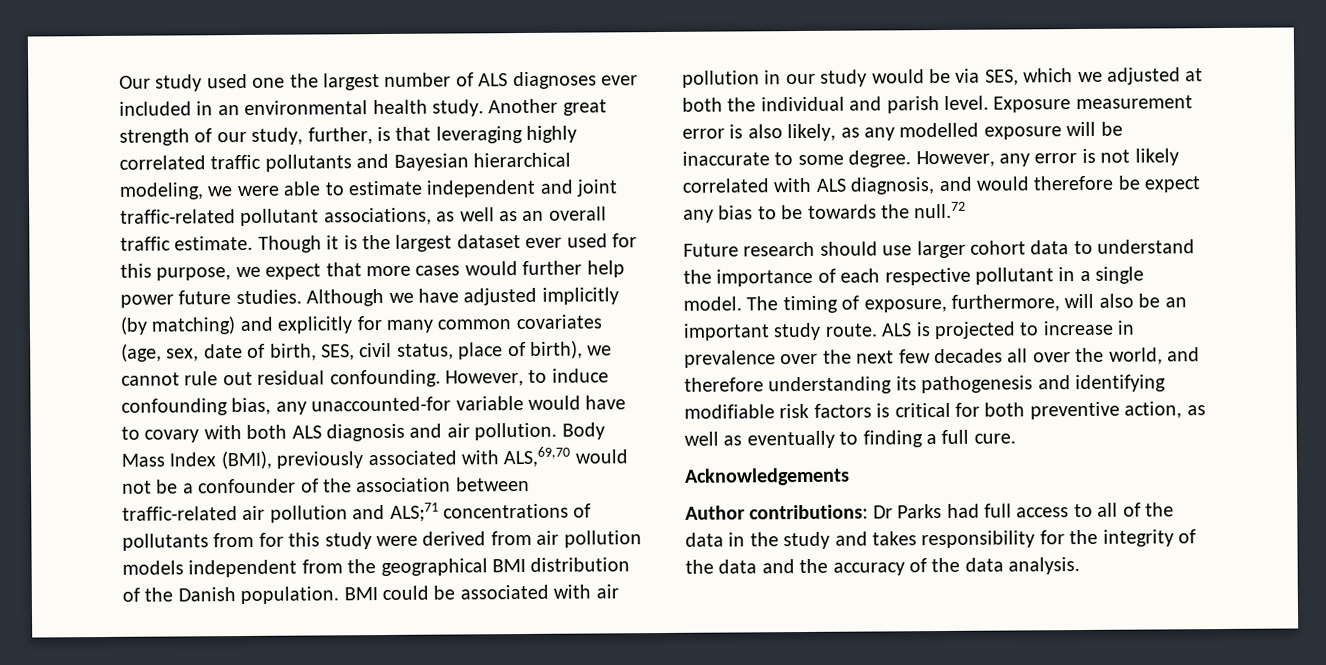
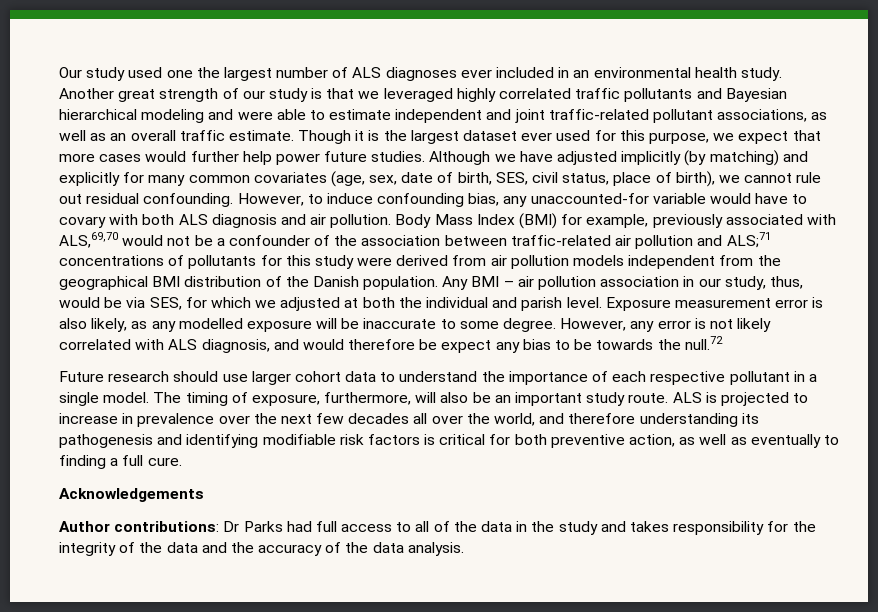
[251,125,523,145] study, further, is that leveraging -> [268,88,453,102] study is that we leveraged
[119,182,234,200] modeling, we -> [141,109,234,123] modeling and
[220,450,272,470] (BMI), -> [519,213,649,229] (BMI) for example,
[213,532,255,548] from -> (257, 262) none
[343,584,619,601] [682,70,760,88] BMI could be associated with air pollution -> [442,276,680,290] Any BMI – air pollution association
[820,69,868,87] study -> [724,276,803,290] study, thus,
(1019, 77) none -> [185,297,207,308] for

